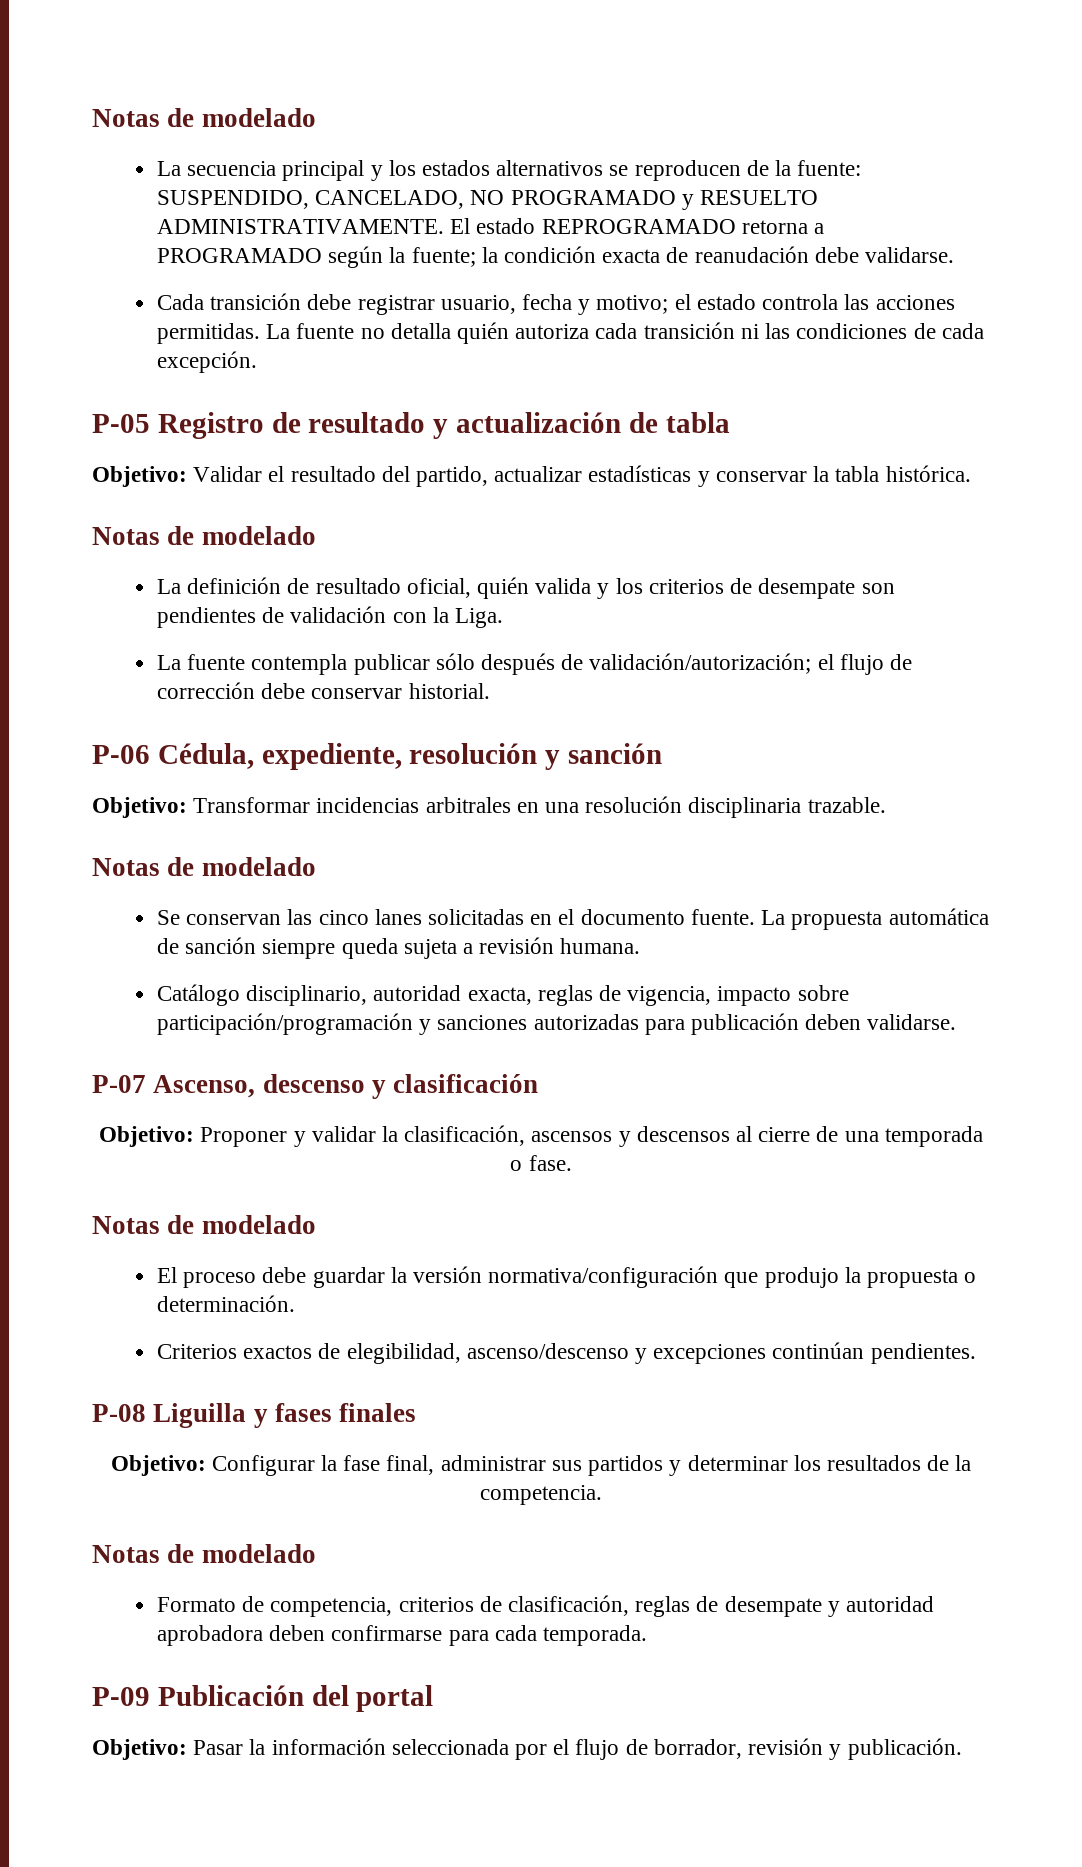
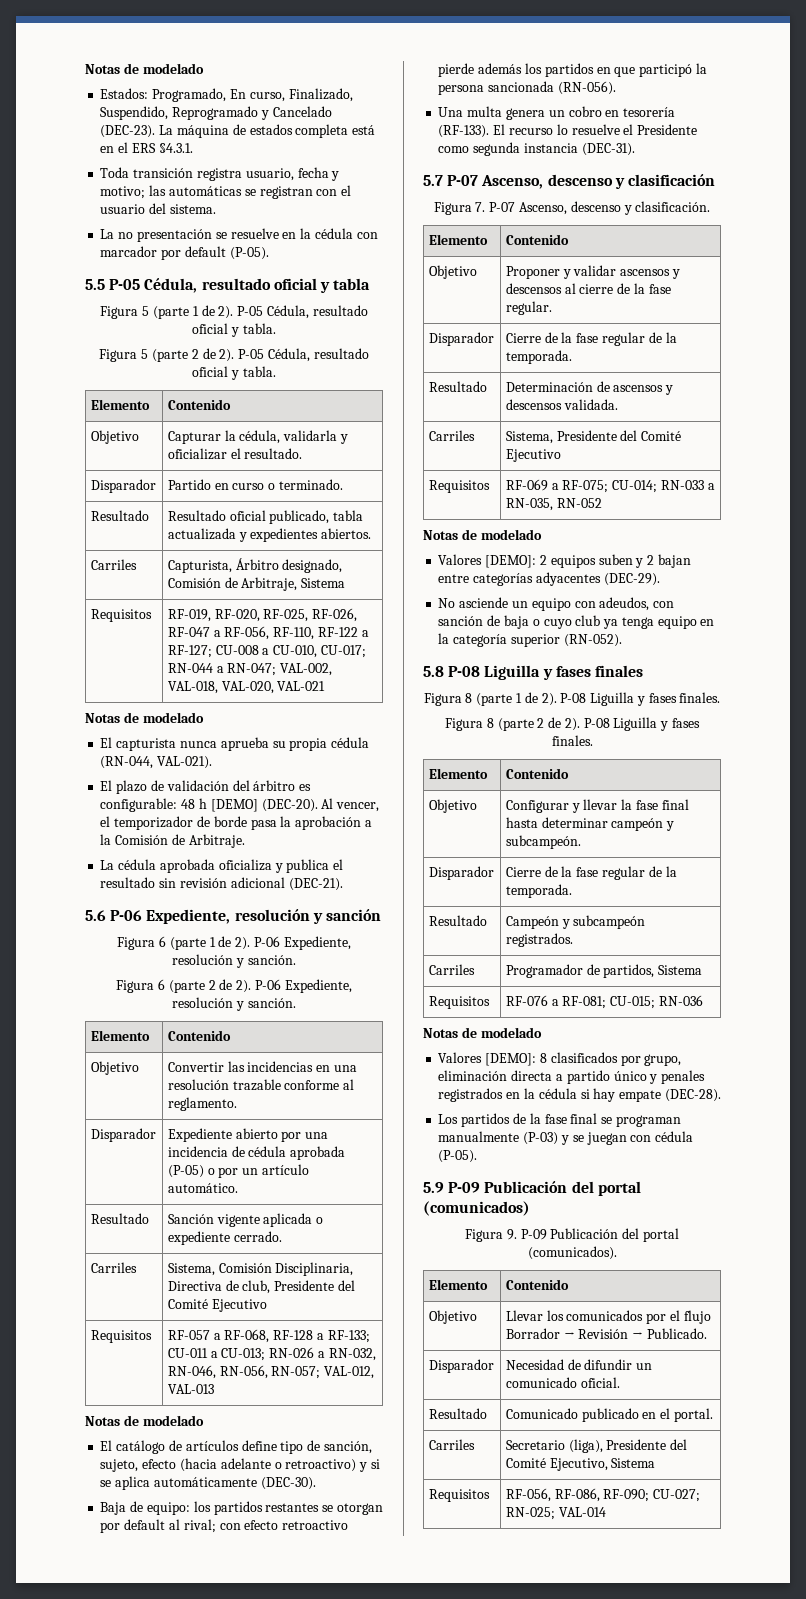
[92,108,316,127] [156,160,862,181] [156,190,819,210] [156,218,825,234] [156,246,955,268] [156,293,955,315] [156,322,984,344] [156,351,257,373] [92,412,730,439] [92,465,971,487] [92,526,316,545] [156,577,895,599] [156,606,504,628] [156,653,913,675] [156,682,490,699] [92,743,663,770] [92,796,886,818] [92,857,316,876] [156,908,989,930] [156,937,641,959] [156,984,849,1006] [156,1013,957,1035] Notas de modelado // La secuencia principal y los estados alternativos se reproducen de la fuente: SUSPENDIDO, CANCELADO, NO PROGRAMADO y RESUELTO ADMINISTRATIVAMENTE. El estado REPROGRAMADO retorna a PROGRAMADO según la fuente; la condición exacta de reanudación debe validarse. // Cada transición debe registrar usuario, fecha y motivo; el estado controla las acciones permitidas. La fuente no detalla quién autoriza cada transición ni las condiciones de cada excepción. // P-05 Registro de resultado y actualización de tabla // Objetivo: Validar el resultado del partido, actualizar estadísticas y conservar la tabla histórica. // Notas de modelado // La definición de resultado oficial, quién valida y los criterios de desempate son pendientes de validación con la Liga. // La fuente contempla publicar sólo después de validación/autorización; el flujo de corrección debe conservar historial. // P-06 Cédula, expediente, resolución y sanción // Objetivo: Transformar incidencias arbitrales en una resolución disciplinaria trazable. // Notas de modelado // Se conservan las cinco lanes solicitadas en el documento fuente. La propuesta automática de sanción siempre queda sujeta a revisión humana. // Catálogo disciplinario, autoridad exacta, reglas de vigencia, impacto sobre participación/programación y sanciones autorizadas para publicación deben validarse. // -> [85,63,204,74] [100,88,353,102] [100,106,332,120] [100,124,376,138] [100,142,193,153] [100,167,340,181] [100,185,352,199] [100,203,216,214] [100,228,378,242] [100,246,269,260] [85,278,371,293] [100,305,368,319] [192,323,276,337] [99,348,369,362] [192,366,276,380] [90,399,150,410] [167,399,231,410] [90,430,139,444] [167,430,348,444] [167,448,303,460] [90,479,156,493] [167,479,343,490] [90,510,149,521] [167,510,364,524] [167,528,372,542] [90,559,137,570] [167,558,343,573] [167,577,346,591] [90,609,152,622] [167,608,358,622] [167,626,369,640] [167,645,366,658] [167,663,333,676] [167,681,326,694] [85,712,204,723] [100,737,370,751] [100,756,213,769] [100,780,312,794] [100,798,380,812] [100,816,372,830] [100,834,245,848] [100,859,344,873] [100,877,343,891] [85,909,381,924] [117,936,351,950] [172,954,296,968] [116,979,352,993] [172,997,296,1011] [90,1030,150,1041] [167,1030,231,1041] [90,1061,139,1075] [167,1061,357,1072] [167,1079,355,1091] [167,1097,237,1111] [90,1128,156,1142] [167,1128,329,1142] [167,1146,346,1160] [167,1164,309,1178] [167,1183,238,1193] [90,1213,149,1224] [167,1213,324,1227] [167,1231,282,1245] [90,1262,137,1273] [167,1262,354,1276] [167,1280,355,1294] [167,1299,267,1312] [90,1330,152,1343] [167,1329,370,1343] [167,1347,376,1361] [167,1365,375,1379] [167,1384,214,1394] [85,1415,204,1426] [100,1440,372,1454] [100,1458,380,1472] [100,1476,316,1490] [100,1501,383,1515] [100,1519,349,1533] [438,63,707,77] [438,81,616,95] [438,106,676,120] [438,124,698,138] [438,142,635,156] [423,175,443,186] Notas de modelado // Estados: Programado, En curso, Finalizado, Suspendido, Reprogramado y Cancelado (DEC-23). La máquina de estados completa está en el ERS §4.3.1. // Toda transición registra usuario, fecha y motivo; las automáticas se registran con el usuario del sistema. // La no presentación se resuelve en la cédula con marcador por default (P-05). // 5.5 P-05 Cédula, resultado oficial y tabla // Figura 5 (parte 1 de 2). P-05 Cédula, resultado oficial y tabla. // Figura 5 (parte 2 de 2). P-05 Cédula, resultado oficial y tabla. // Elemento | Contenido // Objetivo | Capturar la cédula, validarla y oficializar el resultado. // Disparador | Partido en curso o terminado. // Resultado | Resultado oficial publicado, tabla actualizada y expedientes abiertos. // Carriles | Capturista, Árbitro designado, Comisión de Arbitraje, Sistema // Requisitos | RF-019, RF-020, RF-025, RF-026, RF-047 a RF-056, RF-110, RF-122 a RF-127; CU-008 a CU-010, CU-017; RN-044 a RN-047; VAL-002, VAL-018, VAL-020, VAL-021 // Notas de modelado // El capturista nunca aprueba su propia cédula (RN-044, VAL-021). // El plazo de validación del árbitro es configurable: 48 h [DEMO] (DEC-20). Al vencer, el temporizador de borde pasa la aprobación a la Comisión de Arbitraje. // La cédula aprobada oficializa y publica el resultado sin revisión adicional (DEC-21). // 5.6 P-06 Expediente, resolución y sanción // Figura 6 (parte 1 de 2). P-06 Expediente, resolución y sanción. // Figura 6 (parte 2 de 2). P-06 Expediente, resolución y sanción. // Elemento | Contenido // Objetivo | Convertir las incidencias en una resolución trazable conforme al reglamento. // Disparador | Expediente abierto por una incidencia de cédula aprobada (P-05) o por un artículo automático. // Resultado | Sanción vigente aplicada o expediente cerrado. // Carriles | Sistema, Comisión Disciplinaria, Directiva de club, Presidente del Comité Ejecutivo // Requisitos | RF-057 a RF-068, RF-128 a RF-133; CU-011 a CU-013; RN-026 a RN-032, RN-046, RN-056, RN-057; VAL-012, VAL-013 // Notas de modelado // El catálogo de artículos define tipo de sanción, sujeto, efecto (hacia adelante o retroactivo) y si se aplica automáticamente (DEC-30). // Baja de equipo: los partidos restantes se otorgan por default al rival; con efecto retroactivo pierde además los partidos en que participó la persona sancionada (RN-056). // Una multa genera un cobro en tesorería (RF-133). El recurso lo resuelve el Presidente como segunda instancia (DEC-31). // 5.7
[99,1126,195,1147] Objetivo: -> [433,201,711,215] [428,234,488,245] [505,234,569,245] [428,265,477,279] Figura 7. P-07 Ascenso, descenso y clasificación. // Elemento | Contenido // Objetivo |
[381,1125,526,1146] la clasificación, -> (617, 270) none
[844,1126,983,1147] [510,1155,572,1171] [92,1215,316,1234] [156,1266,977,1288] [156,1295,295,1312] [156,1342,976,1364] una temporada o fase. // Notas de modelado // El proceso debe guardar la versión normativa/configuración que produjo la propuesta o determinación. // Criterios exactos de elegibilidad, ascenso/descenso y excepciones continúan pendientes. // -> [633,283,671,294] [505,301,552,315] [428,332,494,346] [505,332,677,346] [505,350,572,364] [428,381,487,392] [505,381,674,395] [505,399,618,410] [428,430,475,441] [505,430,682,444] [505,449,561,462] [428,480,490,493] [505,479,715,493] [505,498,602,511] [423,529,542,540] [438,554,691,568] [438,572,660,586] [438,597,675,611] [438,615,715,629] [438,633,622,647] [423,666,444,677] la fase regular. // Disparador | Cierre de la fase regular de la temporada. // Resultado | Determinación de ascensos y descensos validada. // Carriles | Sistema, Presidente del Comité Ejecutivo // Requisitos | RF-069 a RF-075; CU-014; RN-033 a RN-035, RN-052 // Notas de modelado // Valores [DEMO]: 2 equipos suben y 2 bajan entre categorías adyacentes (DEC-29). // No asciende un equipo con adeudos, con sanción de baja o cuyo club ya tenga equipo en la categoría superior (RN-052). // 5.8
[110,1455,972,1476] [480,1485,602,1505] [92,1544,316,1563] [156,1595,935,1617] [156,1625,648,1646] [92,1685,434,1712] [92,1738,962,1760] Objetivo: Configurar la fase final, administrar sus partidos y determinar los resultados de la competencia. // Notas de modelado // Formato de competencia, criterios de clasificación, reglas de desempate y autoridad aprobadora deben confirmarse para cada temporada. // P-09 Publicación del portal // Objetivo: Pasar la información seleccionada por el flujo de borrador, revisión y publicación. -> [423,692,721,706] [444,717,701,731] [551,735,593,746] [428,768,488,779] [505,768,569,779] [428,799,477,813] [505,799,689,813] [505,817,675,831] [505,835,581,849] [428,866,494,880] [505,866,677,880] [505,884,572,898] [428,915,487,926] [505,915,646,929] [505,933,573,947] [428,964,475,975] [505,964,703,978] [428,996,490,1009] [505,995,703,1009] [423,1027,542,1038] [438,1052,682,1066] [438,1070,706,1084] [438,1088,721,1102] [438,1113,681,1127] [438,1131,694,1145] [438,1150,478,1163] [423,1181,641,1196] [423,1201,530,1216] [465,1228,679,1242] [527,1246,617,1260] [428,1279,488,1290] [505,1279,569,1290] [428,1310,477,1324] [505,1310,711,1324] [505,1328,707,1339] [428,1359,494,1373] [505,1359,653,1370] [505,1377,620,1388] [428,1408,487,1419] [505,1408,713,1422] [428,1439,475,1450] [505,1439,688,1453] [505,1458,656,1471] [428,1489,490,1502] [505,1488,701,1502] [505,1507,606,1520] Figura 8 (parte 1 de 2). P-08 Liguilla y fases finales. // Figura 8 (parte 2 de 2). P-08 Liguilla y fases finales. // Elemento | Contenido // Objetivo | Configurar y llevar la fase final hasta determinar campeón y subcampeón. // Disparador | Cierre de la fase regular de la temporada. // Resultado | Campeón y subcampeón registrados. // Carriles | Programador de partidos, Sistema // Requisitos | RF-076 a RF-081; CU-015; RN-036 // Notas de modelado // Valores [DEMO]: 8 clasificados por grupo, eliminación directa a partido único y penales registrados en la cédula si hay empate (DEC-28). // Los partidos de la fase final se programan manualmente (P-03) y se juegan con cédula (P-05). // 5.9 P-09 Publicación del portal (comunicados) // Figura 9. P-09 Publicación del portal (comunicados). // Elemento | Contenido // Objetivo | Llevar los comunicados por el flujo Borrador → Revisión → Publicado. // Disparador | Necesidad de difundir un comunicado oficial. // Resultado | Comunicado publicado en el portal. // Carriles | Secretario (liga), Presidente del Comité Ejecutivo, Sistema // Requisitos | RF-056, RF-086, RF-090; CU-027; RN-025; VAL-014

